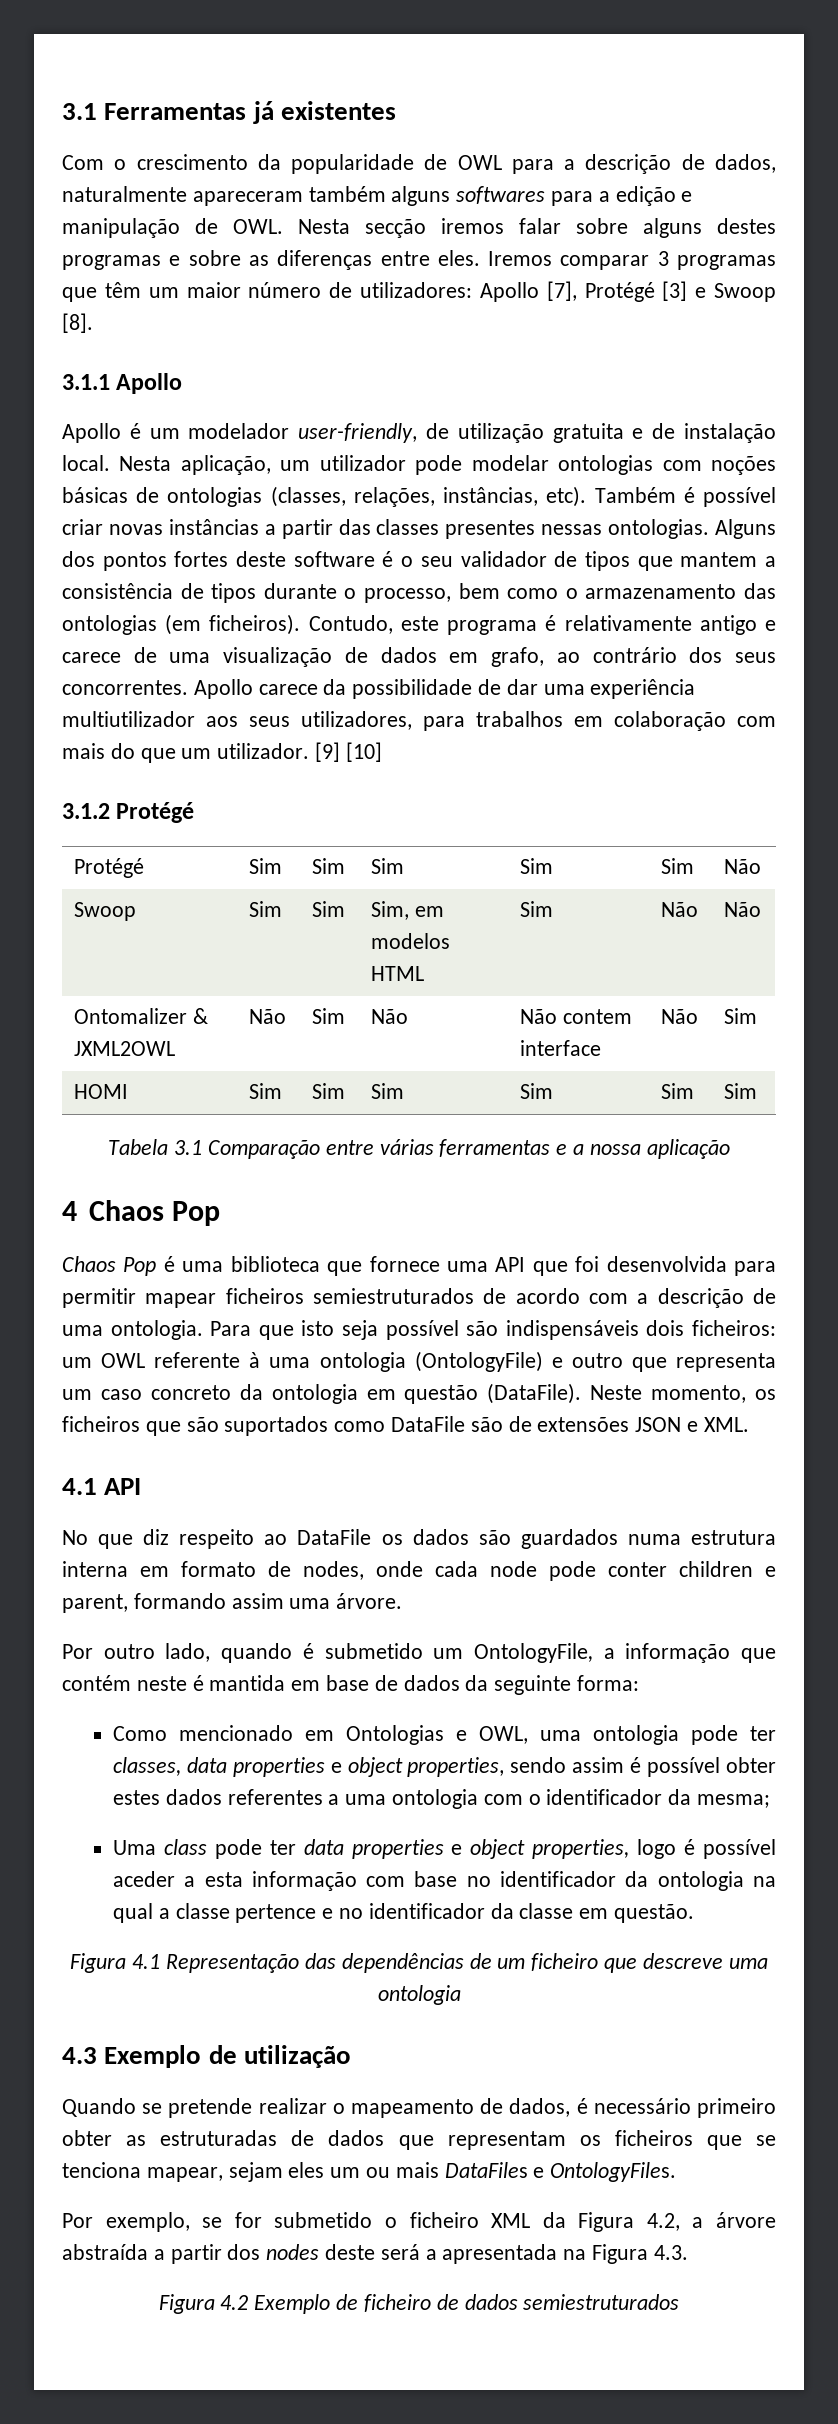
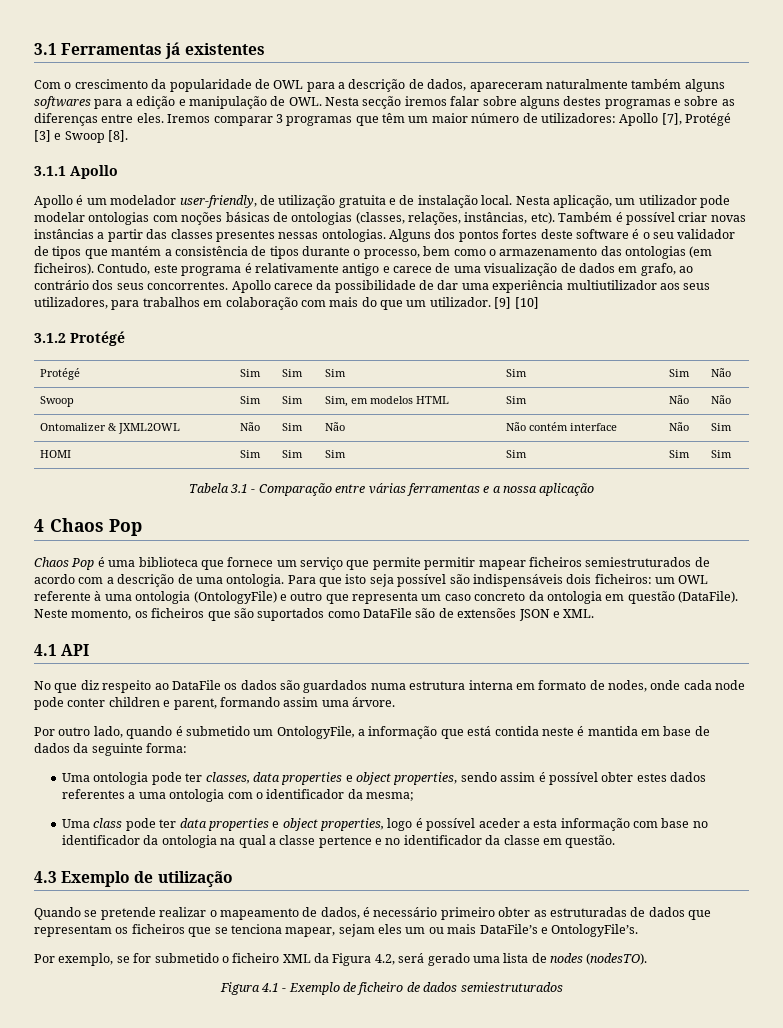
[62,186,303,206] naturalmente apareceram -> [469,79,628,92] apareceram naturalmente
[680,552,758,567] mantem -> [111,246,162,256] mantém
[563,1009,633,1024] contem -> [528,422,568,431] contém
(203, 1147) none -> [251,489,256,493] -
[446,1256,776,1276] uma API que foi desenvolvida para -> [276,557,421,570] um serviço que permite
[62,1675,131,1691] contém -> [467,726,539,736] está contida
[112,1725,581,1745] Como mencionado em Ontologias e OWL, uma -> [62,773,91,782] Uma
[70,1953,768,1973] [377,1985,461,2005] // Figura 4.1 Representação das dependências de um ficheiro que descreve uma ontologia -> (616, 841) none
[444,2162,677,2182] DataFiles e OntologyFiles. -> [479,924,639,937] DataFile’s e OntologyFile’s.
[692,2212,776,2228] [62,2244,688,2264] [158,2294,249,2314] a árvore abstraída a partir dos nodes deste será a apresentada na Figura 4.3. // Figura 4.2 -> [398,953,648,966] [219,982,287,995] será gerado uma lista de nodes (nodesTO). // Figura 4.1 -

